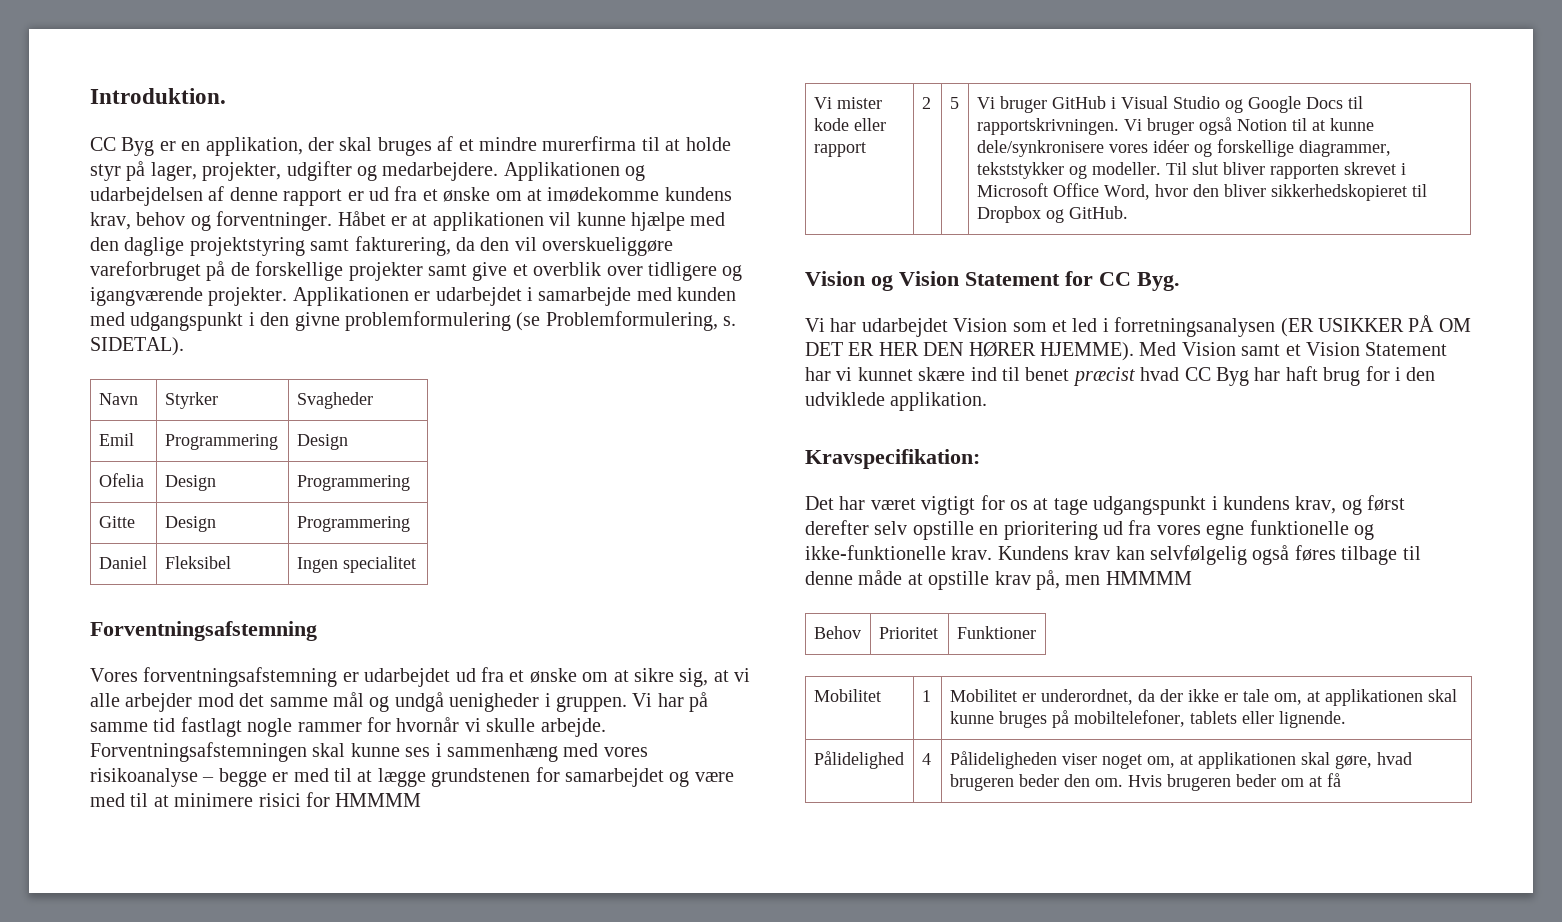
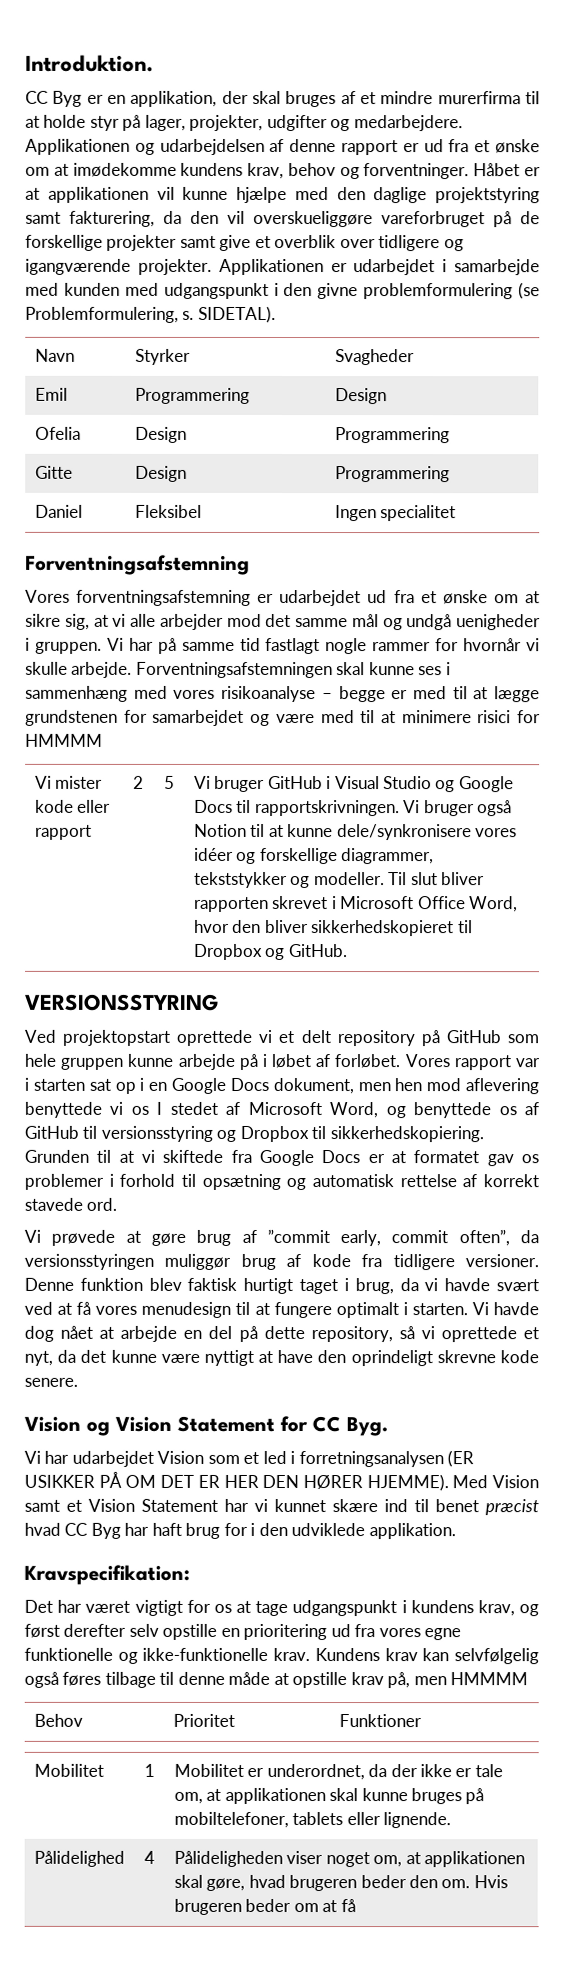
(1128, 212) none -> [24,993,219,1011] [24,1029,539,1047] [24,1053,540,1071] [24,1077,539,1095] [24,1101,539,1119] [24,1125,484,1143] [24,1149,539,1167] [24,1173,539,1191] [24,1197,118,1211] [24,1228,540,1247] [24,1253,539,1271] [24,1277,539,1295] [24,1301,539,1319] [24,1325,539,1343] [24,1349,539,1367] [24,1377,78,1387] // VERSIONSSTYRING // Ved projektopstart oprettede vi et delt repository på GitHub som hele gruppen kunne arbejde på i løbet af forløbet. Vores rapport var i starten sat op i en Google Docs dokument, men hen mod aflevering benyttede vi os I stedet af Microsoft Word, og benyttede os af GitHub til versionsstyring og Dropbox til sikkerhedskopiering. Grunden til at vi skiftede fra Google Docs er at formatet gav os problemer i forhold til opsætning og automatisk rettelse af korrekt stavede ord. // Vi prøvede at gøre brug af ”commit early, commit often”, da versionsstyringen muliggør brug af kode fra tidligere versioner. Denne funktion blev faktisk hurtigt taget i brug, da vi havde svært ved at få vores menudesign til at fungere optimalt i starten. Vi havde dog nået at arbejde en del på dette repository, så vi oprettede et nyt, da det kunne være nyttigt at have den oprindeligt skrevne kode senere.

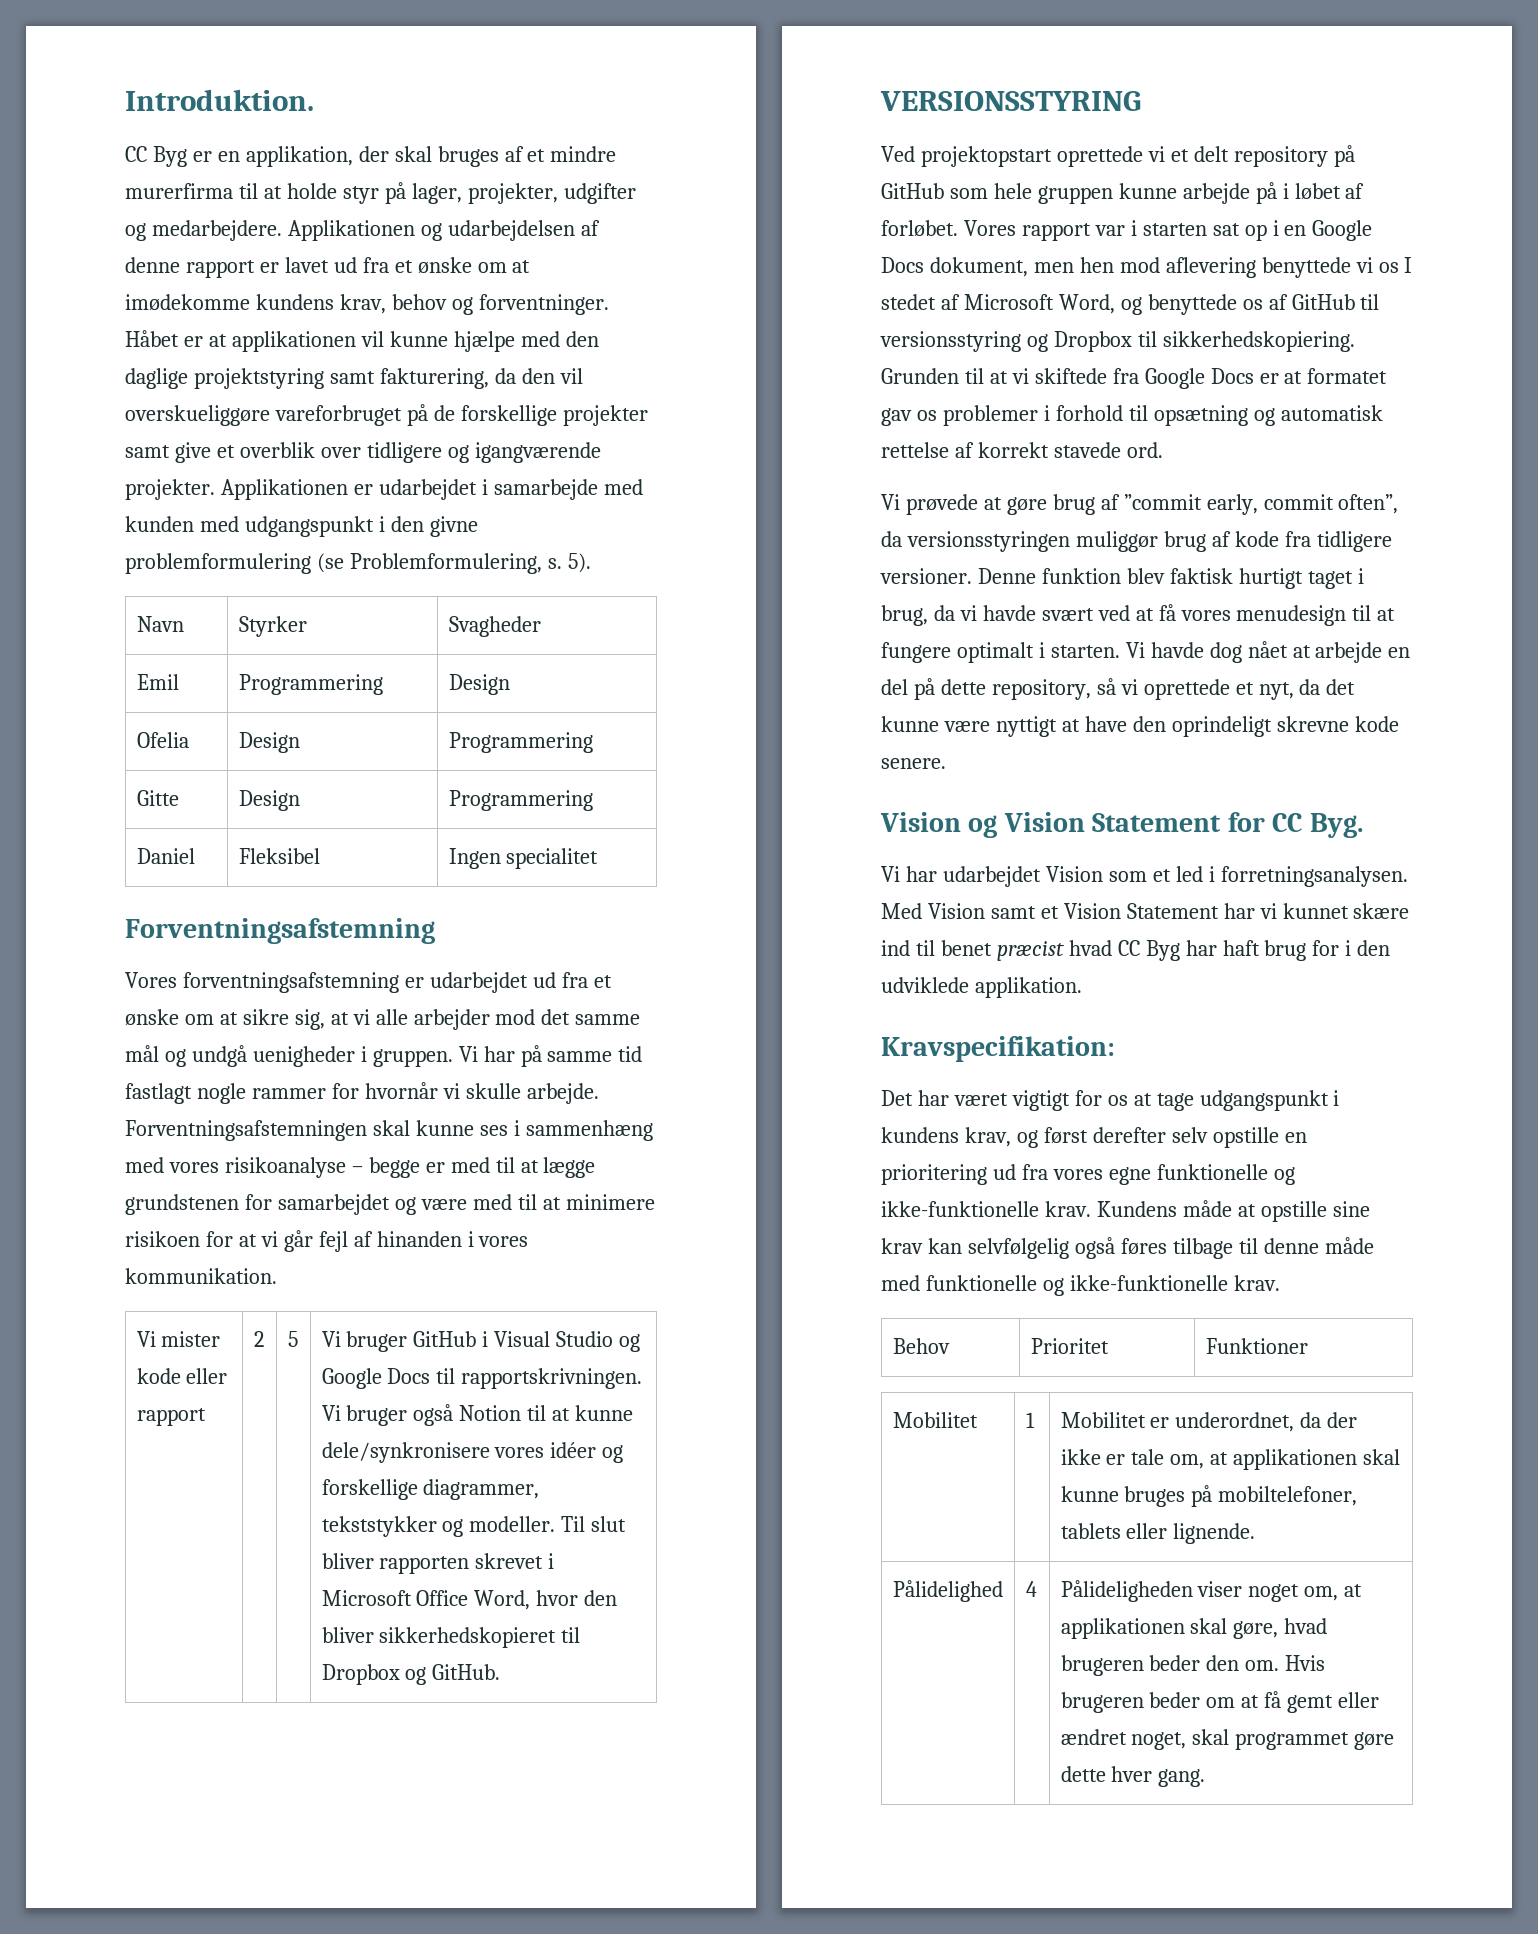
(420, 148) none -> [284,257,329,273] lavet
[197,305,276,323] SIDETAL). -> [567,553,591,573] 5).
[477,710,541,724] [25,733,103,747] risici for HMMMM -> [125,1230,529,1252] [125,1268,277,1284] risikoen for at vi går fejl af hinanden i vores kommunikation.
[298,1450,475,1468] [24,1471,449,1492] forretningsanalysen (ER USIKKER PÅ OM DET ER HER DEN HØRER HJEMME). -> [1220,866,1408,887] forretningsanalysen.
(380, 1655) none -> [1182,1200,1370,1222] måde at opstille sine
[273,1672,529,1689] at opstille krav på, men HMMMM -> [881,1275,1280,1296] med funktionelle og ikke-funktionelle krav.
(356, 1906) none -> [1287,1692,1380,1713] [1060,1729,1395,1750] [1060,1766,1206,1787] gemt eller ændret noget, skal programmet gøre dette hver gang.

